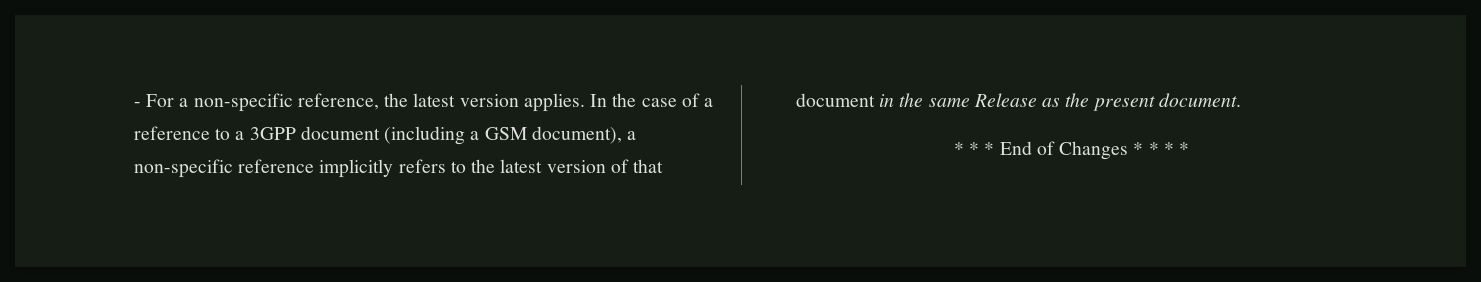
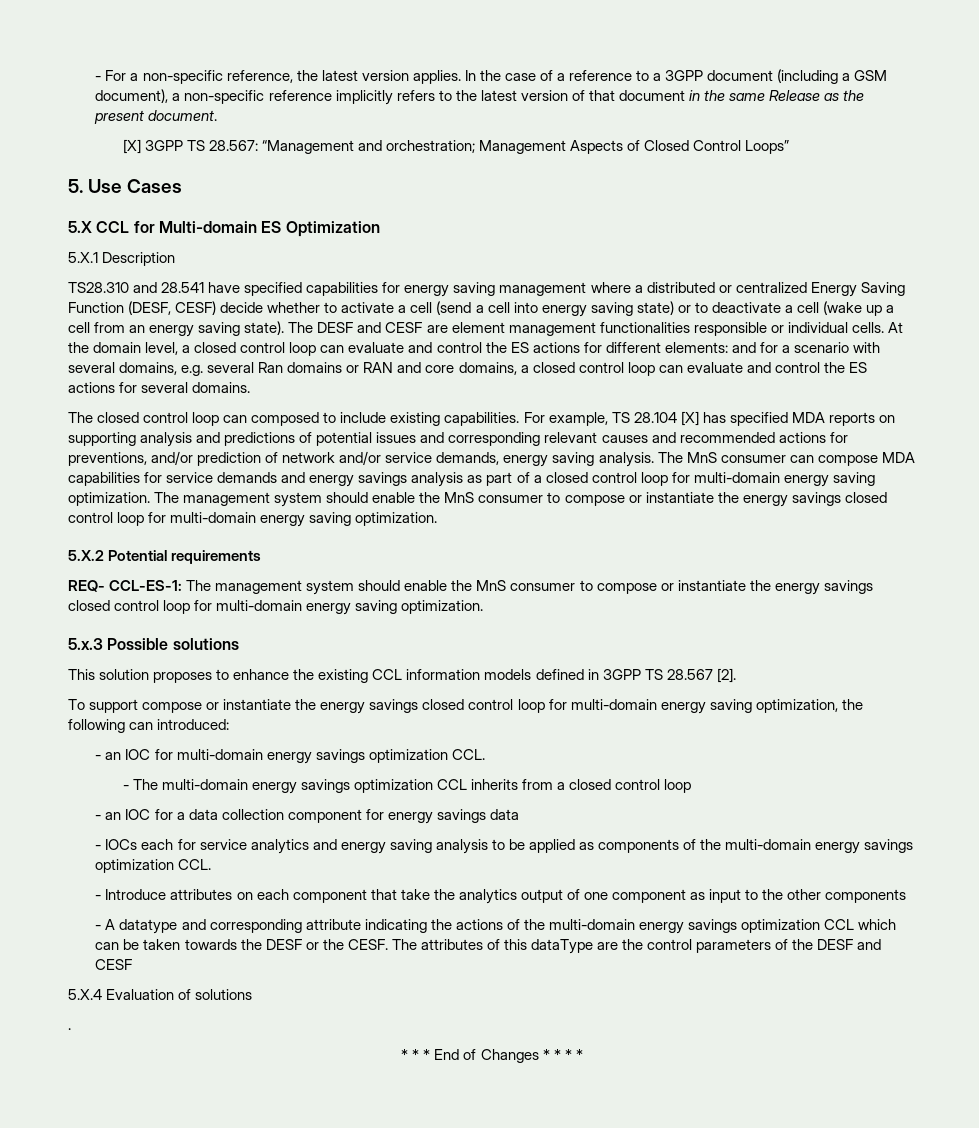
(1241, 100) none -> [122,139,790,154] [68,179,183,193] [68,221,380,237] [68,252,176,266] [68,282,905,297] [68,301,895,317] [68,321,903,337] [68,342,881,356] [68,362,867,376] [68,382,251,393] [68,411,895,426] [68,432,848,447] [68,451,915,467] [68,472,875,487] [68,492,887,507] [68,512,438,527] [68,550,262,564] [68,580,873,595] [68,600,484,615] [68,638,239,650] [68,668,736,683] [68,699,863,714] [68,719,230,733] [95,749,485,764] [122,779,692,794] [95,809,519,824] [95,839,914,854] [95,859,212,873] [95,889,907,904] [95,919,897,934] [95,939,882,954] [95,959,133,970] [68,989,253,1000] [68,1028,71,1030] // [X] 3GPP TS 28.567: “Management and orchestration; Management Aspects of Closed Control Loops” // 5. Use Cases // 5.X CCL for Multi-domain ES Optimization // 5.X.1 Description // TS28.310 and 28.541 have specified capabilities for energy saving management where a distributed or centralized Energy Saving Function (DESF, CESF) decide whether to activate a cell (send a cell into energy saving state) or to deactivate a cell (wake up a cell from an energy saving state). The DESF and CESF are element management functionalities responsible or individual cells. At the domain level, a closed control loop can evaluate and control the ES actions for different elements: and for a scenario with several domains, e.g. several Ran domains or RAN and core domains, a closed control loop can evaluate and control the ES actions for several domains. // The closed control loop can composed to include existing capabilities. For example, TS 28.104 [X] has specified MDA reports on supporting analysis and predictions of potential issues and corresponding relevant causes and recommended actions for preventions, and/or prediction of network and/or service demands, energy saving analysis. The MnS consumer can compose MDA capabilities for service demands and energy savings analysis as part of a closed control loop for multi-domain energy saving optimization. The management system should enable the MnS consumer to compose or instantiate the energy savings closed control loop for multi-domain energy saving optimization. // 5.X.2 Potential requirements // REQ- CCL-ES-1: The management system should enable the MnS consumer to compose or instantiate the energy savings closed control loop for multi-domain energy saving optimization. // 5.x.3 Possible solutions // This solution proposes to enhance the existing CCL information models defined in 3GPP TS 28.567 [2]. // To support compose or instantiate the energy savings closed control loop for multi-domain energy saving optimization, the following can introduced: // - an IOC for multi-domain energy savings optimization CCL. // - The multi-domain energy savings optimization CCL inherits from a closed control loop // - an IOC for a data collection component for energy savings data // - IOCs each for service analytics and energy saving analysis to be applied as components of the multi-domain energy savings optimization CCL. // - Introduce attributes on each component that take the analytics output of one component as input to the other components // - A datatype and corresponding attribute indicating the actions of the multi-domain energy savings optimization CCL which can be taken towards the DESF or the CESF. The attributes of this dataType are the control parameters of the DESF and CESF // 5.X.4 Evaluation of solutions // .

